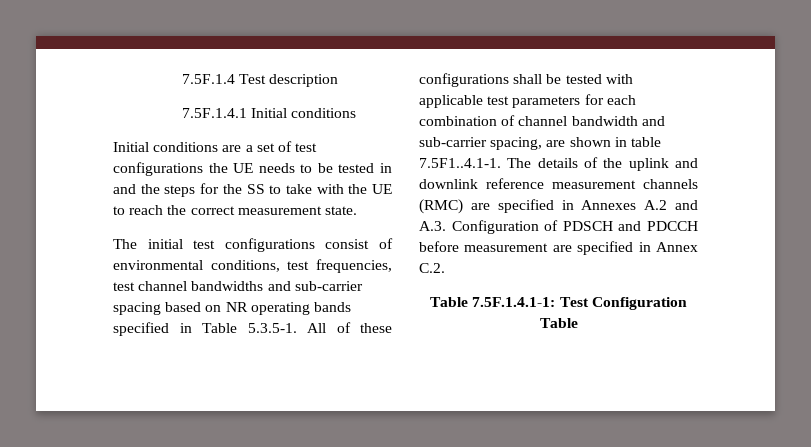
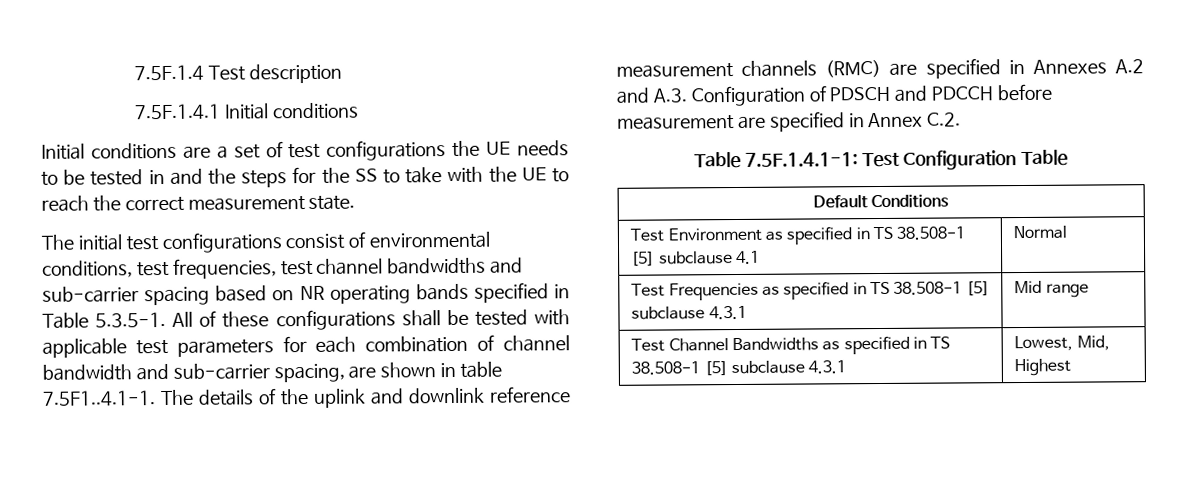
(578, 323) none -> [812,194,950,209] [630,226,966,245] [631,250,760,266] [1013,225,1068,240] [631,281,990,301] [631,305,747,320] [1014,280,1089,298] [631,335,951,355] [631,360,847,376] [1014,335,1110,352] [1014,358,1072,377] // Default Conditions // Test Environment as specified in TS 38.508-1 [5] subclause 4.1 | Normal // Test Frequencies as specified in TS 38.508-1 [5] subclause 4.3.1 | Mid range // Test Channel Bandwidths as specified in TS 38.508-1 [5] subclause 4.3.1 | Lowest, Mid, Highest

